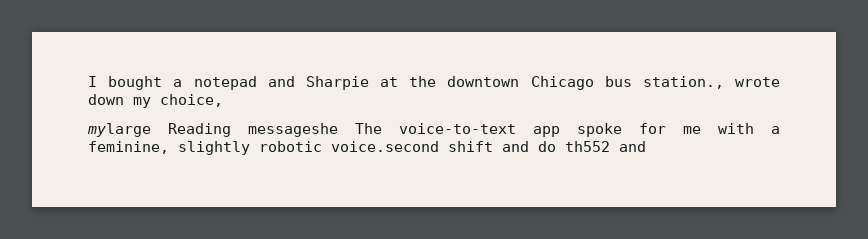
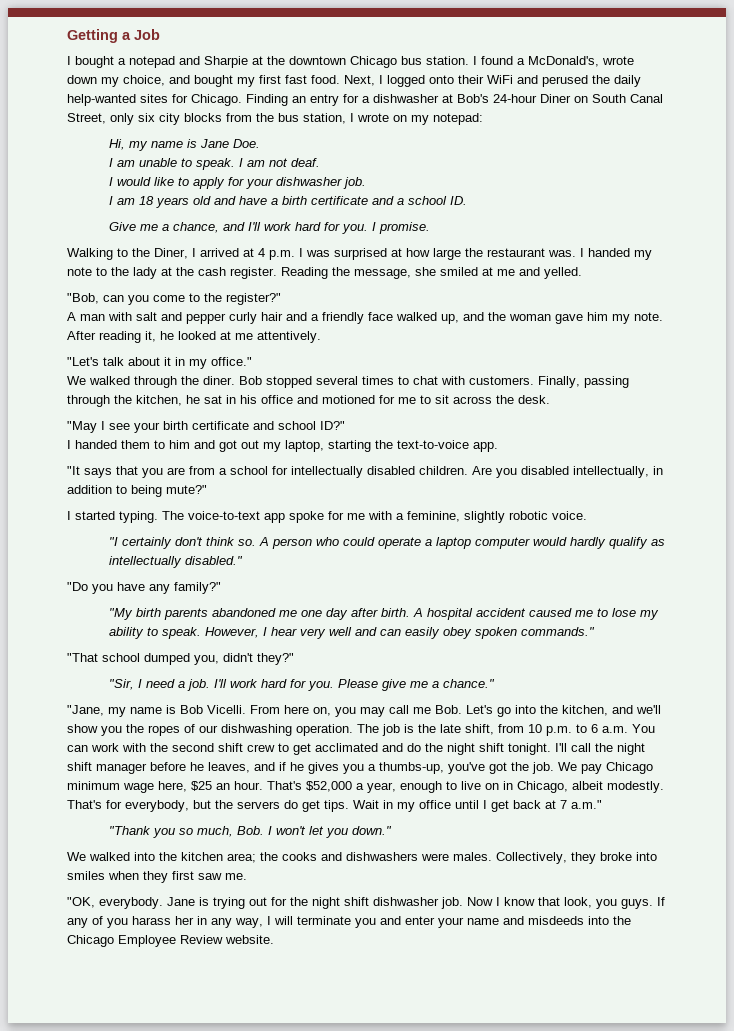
(88, 81) none -> [67,29,160,43] Getting a Job //
[642,76,724,89] station., -> [426,56,599,67] station. I found a McDonald's,
[87,123,338,137] // mylarge Reading messageshe -> [169,75,641,87] [67,94,663,106] [67,113,483,125] [109,139,261,151] [109,158,321,170] [109,177,367,189] [109,196,468,208] [109,222,431,234] [67,248,652,260] [67,267,582,279] [67,293,281,305] [67,312,663,324] [67,331,321,343] [67,357,252,369] [67,376,629,388] [67,395,550,407] [67,421,345,433] [67,440,498,452] [67,466,663,478] [67,485,207,497] [67,511,158,523] and bought my first fast food. Next, I logged onto their WiFi and perused the daily help-wanted sites for Chicago. Finding an entry for a dishwasher at Bob's 24-hour Diner on South Canal Street, only six city blocks from the bus station, I wrote on my notepad: // Hi, my name is Jane Doe. // I am unable to speak. I am not deaf. // I would like to apply for your dishwasher job. // I am 18 years old and have a birth certificate and a school ID. // Give me a chance, and I'll work hard for you. I promise. // Walking to the Diner, I arrived at 4 p.m. I was surprised at how large the restaurant was. I handed my note to the lady at the cash register. Reading the message, she smiled at me and yelled. // "Bob, can you come to the register?" // A man with salt and pepper curly hair and a friendly face walked up, and the woman gave him my note. After reading it, he looked at me attentively. // "Let's talk about it in my office." // We walked through the diner. Bob stopped several times to chat with customers. Finally, passing through the kitchen, he sat in his office and motioned for me to sit across the desk. // "May I see your birth certificate and school ID?" // I handed them to him and got out my laptop, starting the text-to-voice app. // "It says that you are from a school for intellectually disabled children. Are you disabled intellectually, in addition to being mute?" // I started typing.
[331,141,646,152] voice.second shift and do th552 and -> [552,511,587,520] [109,537,666,549] [109,556,244,568] [67,582,221,594] [109,608,660,620] [109,627,596,639] [67,653,294,665] [109,679,496,691] [67,705,661,717] [67,724,655,736] [67,743,645,755] [67,762,653,774] [67,781,664,793] [67,800,602,812] [109,826,393,838] [67,852,657,864] [67,871,247,883] [67,897,665,909] [67,916,631,928] [67,935,274,947] voice. // "I certainly don't think so. A person who could operate a laptop computer would hardly qualify as intellectually disabled." // "Do you have any family?" // "My birth parents abandoned me one day after birth. A hospital accident caused me to lose my ability to speak. However, I hear very well and can easily obey spoken commands." // "That school dumped you, didn't they?" // "Sir, I need a job. I'll work hard for you. Please give me a chance." // "Jane, my name is Bob Vicelli. From here on, you may call me Bob. Let's go into the kitchen, and we'll show you the ropes of our dishwashing operation. The job is the late shift, from 10 p.m. to 6 a.m. You can work with the second shift crew to get acclimated and do the night shift tonight. I'll call the night shift manager before he leaves, and if he gives you a thumbs-up, you've got the job. We pay Chicago minimum wage here, $25 an hour. That's $52,000 a year, enough to live on in Chicago, albeit modestly. That's for everybody, but the servers do get tips. Wait in my office until I get back at 7 a.m." // "Thank you so much, Bob. I won't let you down." // We walked into the kitchen area; the cooks and dishwashers were males. Collectively, they broke into smiles when they first saw me. // "OK, everybody. Jane is trying out for the night shift dishwasher job. Now I know that look, you guys. If any of you harass her in any way, I will terminate you and enter your name and misdeeds into the Chicago Employee Review website.

